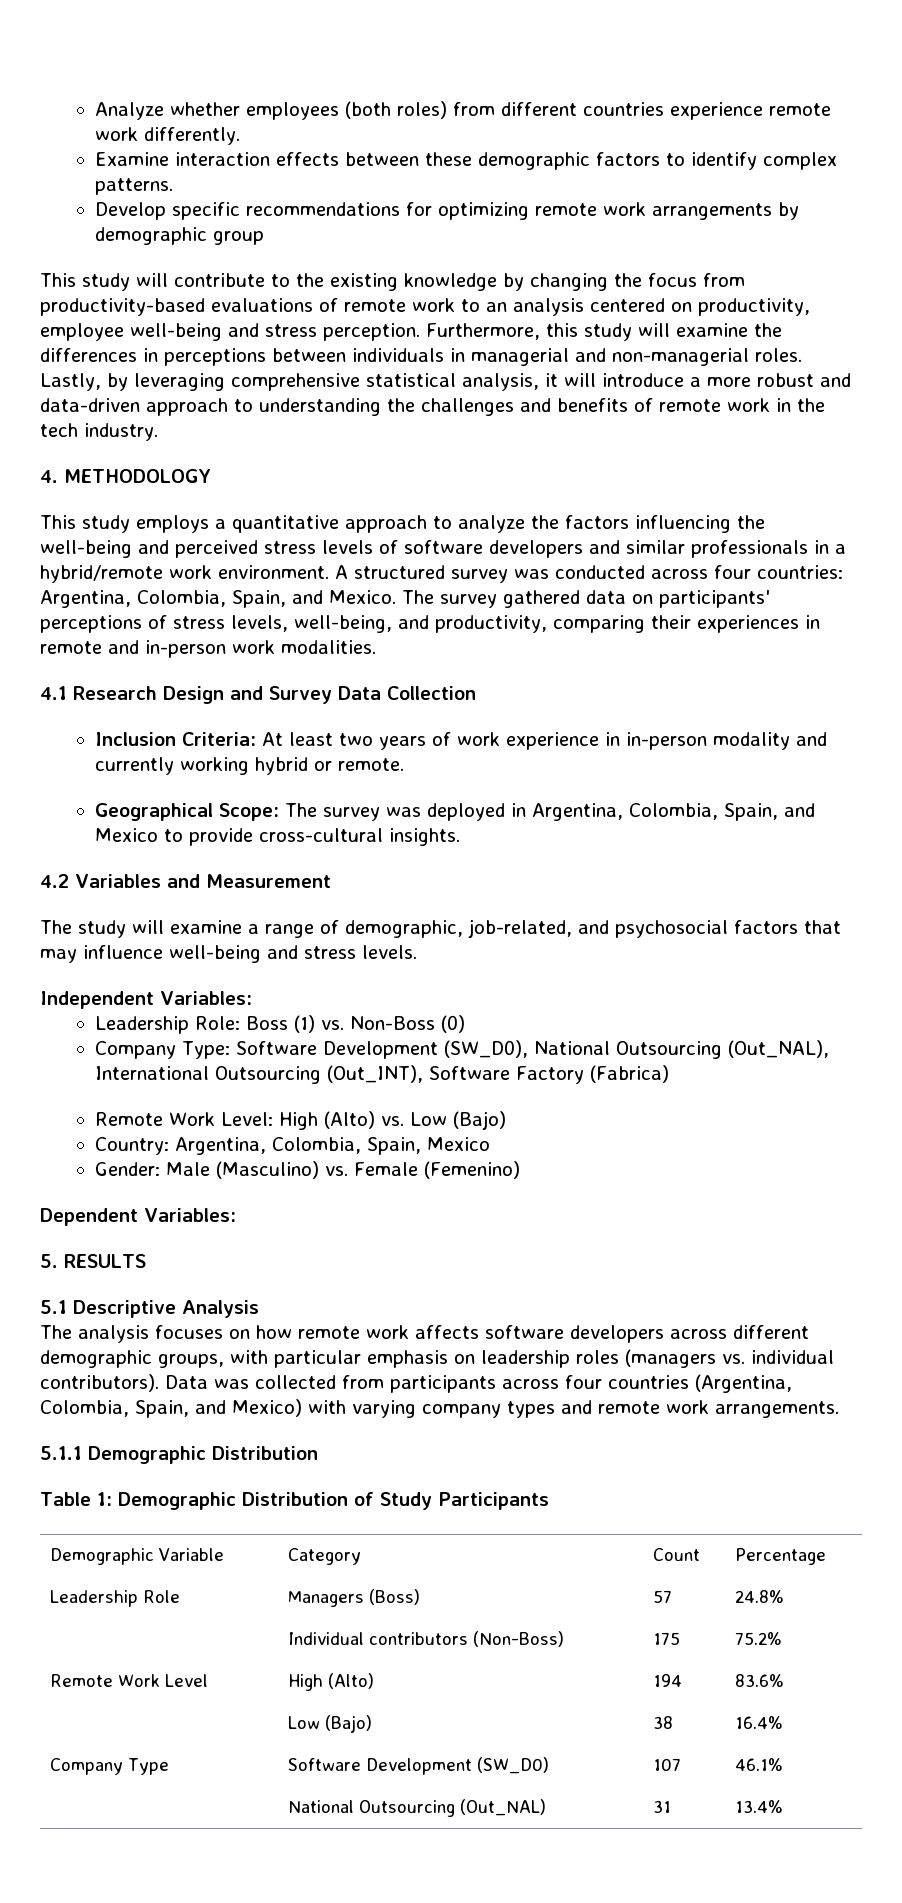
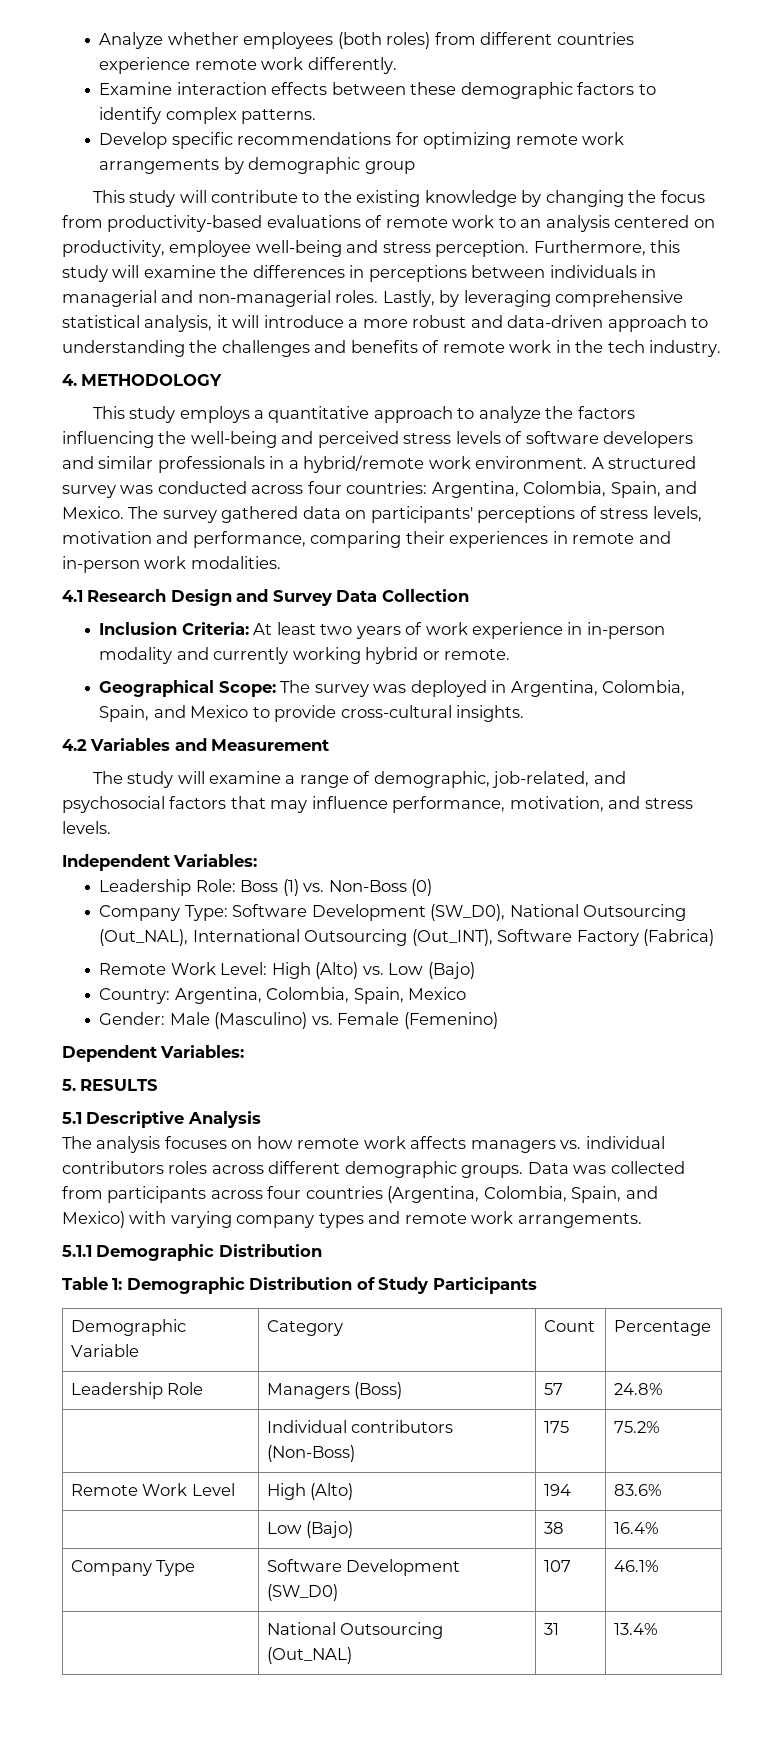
[294,615,547,633] well-being, and productivity, -> [62,531,306,548] motivation and performance,
[169,945,261,963] well-being -> [392,796,604,813] performance, motivation,
[485,1325,809,1343] [40,1349,834,1368] [40,1374,159,1392] software developers across different demographic groups, with particular emphasis on leadership roles (managers vs. individual contributors). -> [470,1136,665,1153] [62,1161,524,1178] managers vs. individual contributors roles across different demographic groups.

